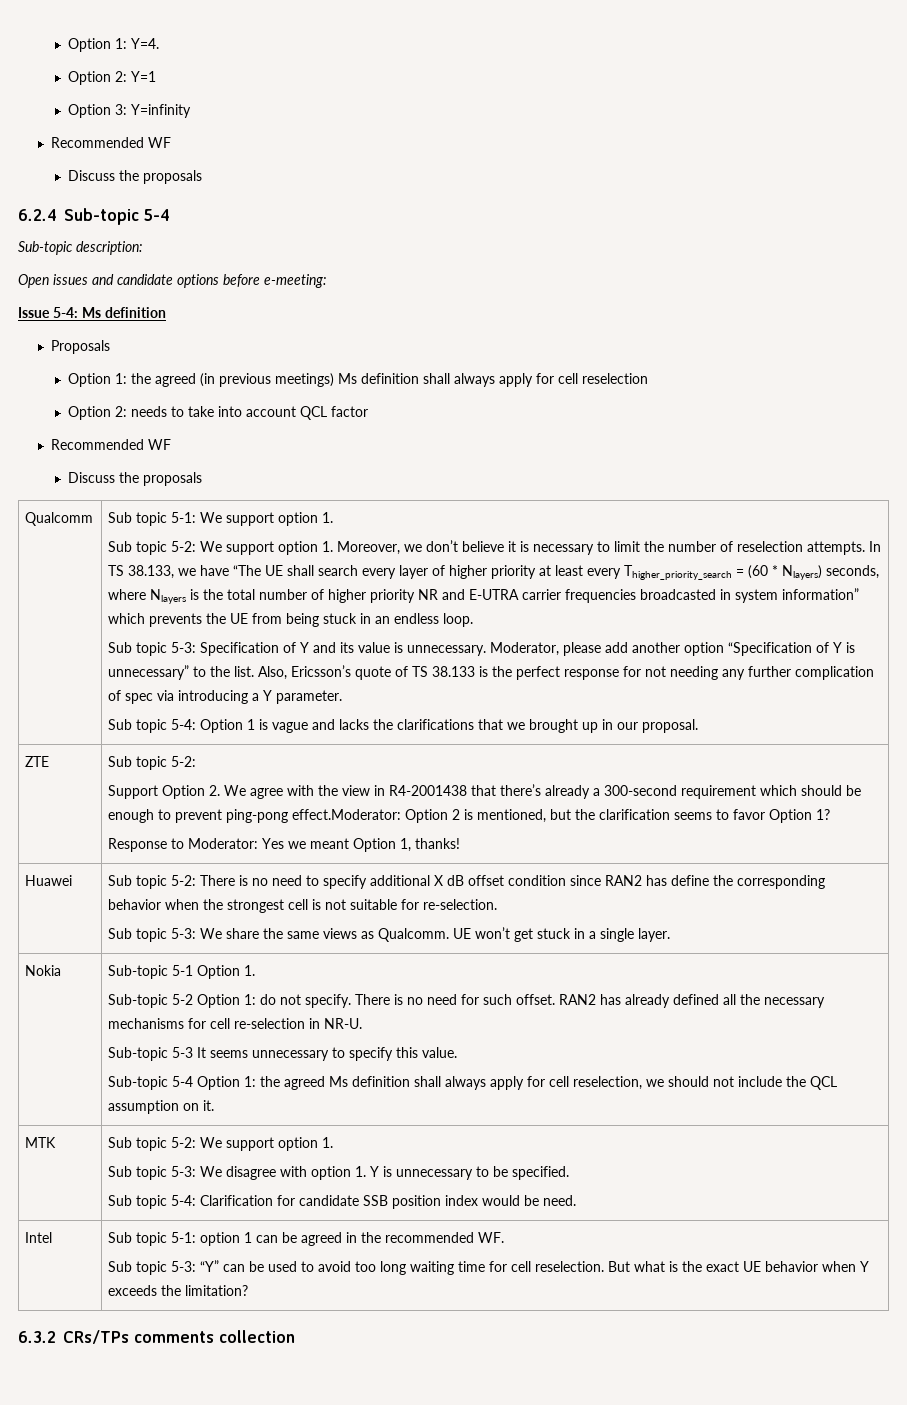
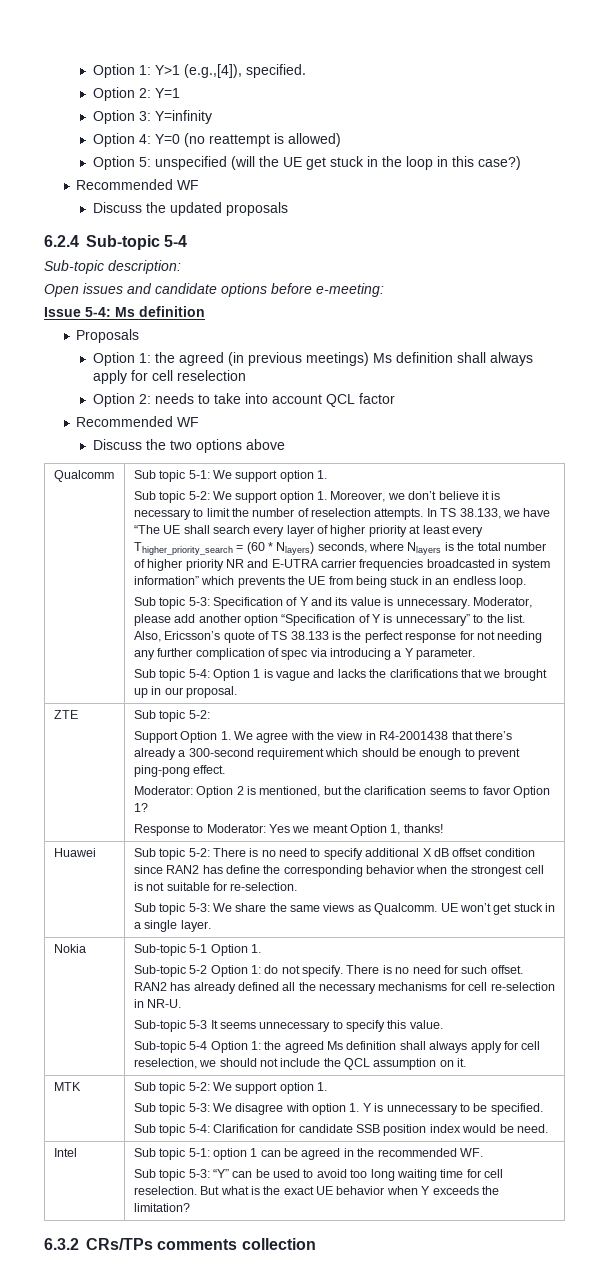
[67,38,159,52] Option 1: Y=4. -> [92,64,306,78] Option 1: Y>1 (e.g.,[4]), specified.
[50,137,171,148] [67,170,139,181] // Recommended WF // Discuss the -> [92,133,341,147] [92,156,521,170] [76,179,200,190] [92,202,222,216] // Option 4: Y=0 (no reattempt is allowed) // Option 5: unspecified (will the UE get stuck in the loop in this case?) // Recommended WF // Discuss the updated
[142,472,202,486] proposals -> [169,439,285,453] two options above
[209,785,221,796] 2. -> [220,731,231,740] 1.
[292,809,402,820] effect.Moderator: -> [193,765,226,774] [133,786,193,795] effect. // Moderator:

